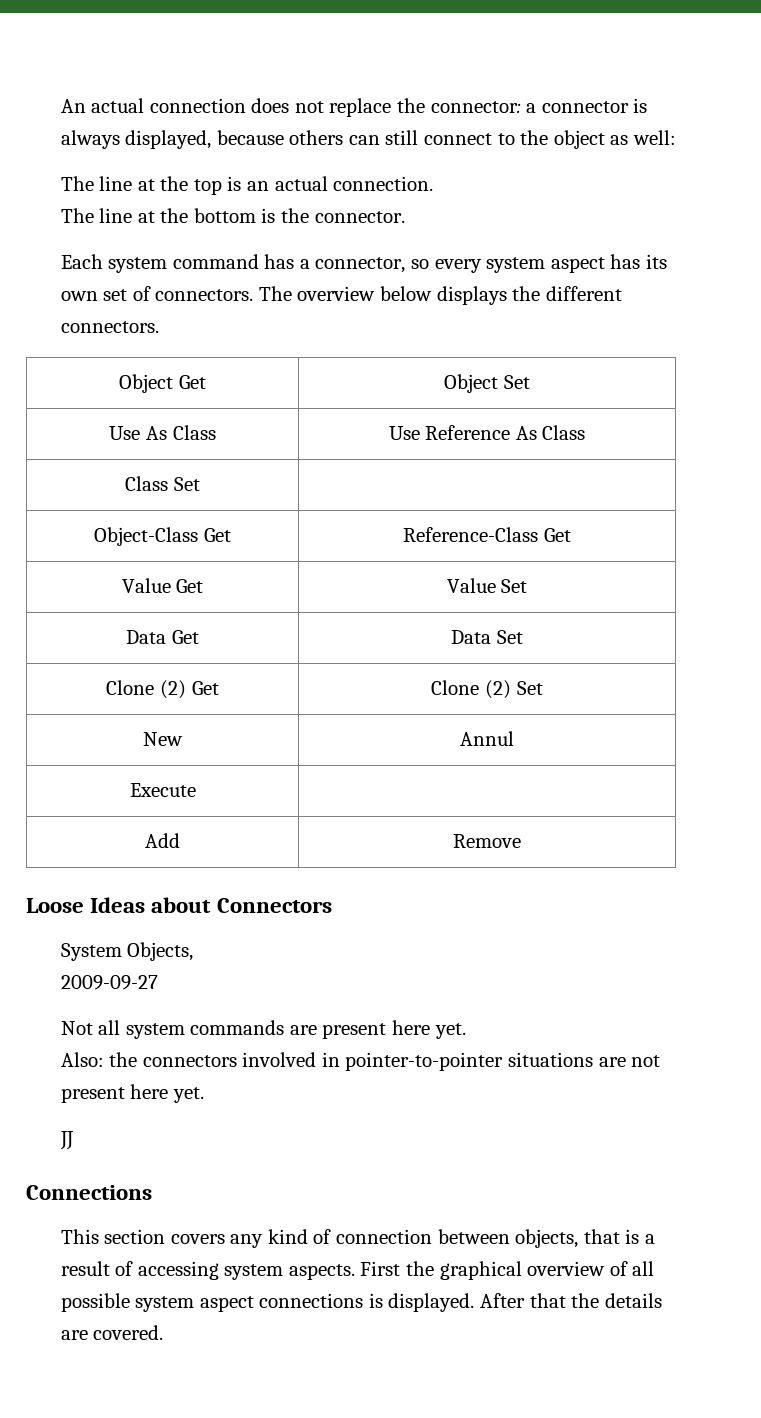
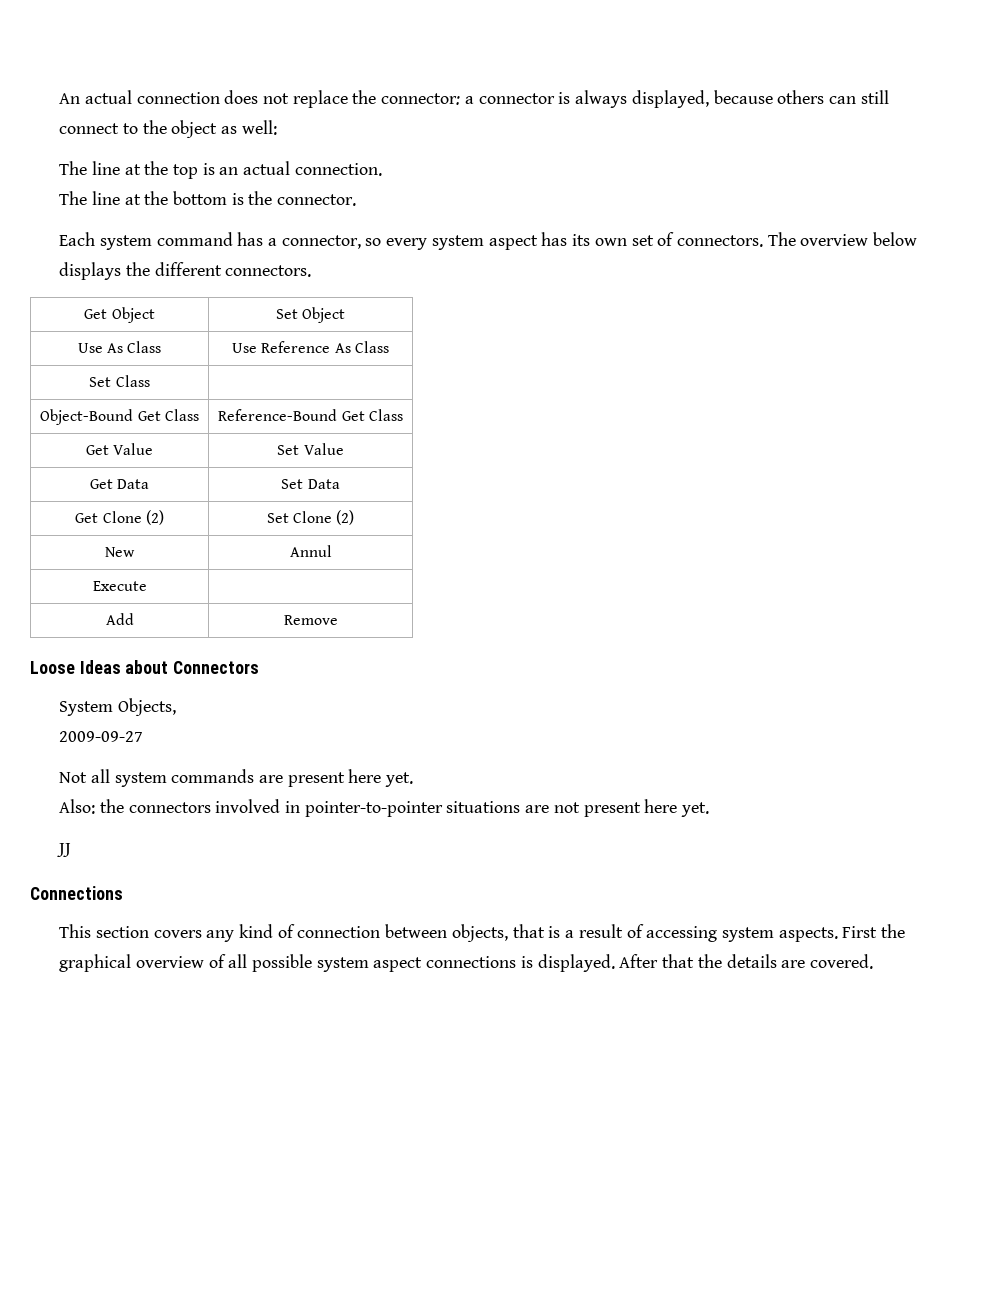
[119,374,206,393] [444,374,530,393] Object Get | Object Set -> [84,307,155,323] [275,307,346,323] Get Object | Set Object
[125,476,200,491] [94,527,231,546] [403,527,571,542] [121,578,204,593] [446,578,528,593] [126,630,199,644] [451,630,523,644] [106,680,219,699] [431,680,543,699] Class Set | // Object-Class Get | Reference-Class Get // Value Get | Value Set // Data Get | Data Set // Clone (2) Get | Clone (2) Set -> [89,375,150,387] [40,409,199,425] [218,409,403,421] [85,443,154,455] [277,443,344,455] [89,479,150,489] [281,479,340,489] [75,510,164,525] [266,510,355,525] Set Class | // Object-Bound Get Class | Reference-Bound Get Class // Get Value | Set Value // Get Data | Set Data // Get Clone (2) | Set Clone (2)

